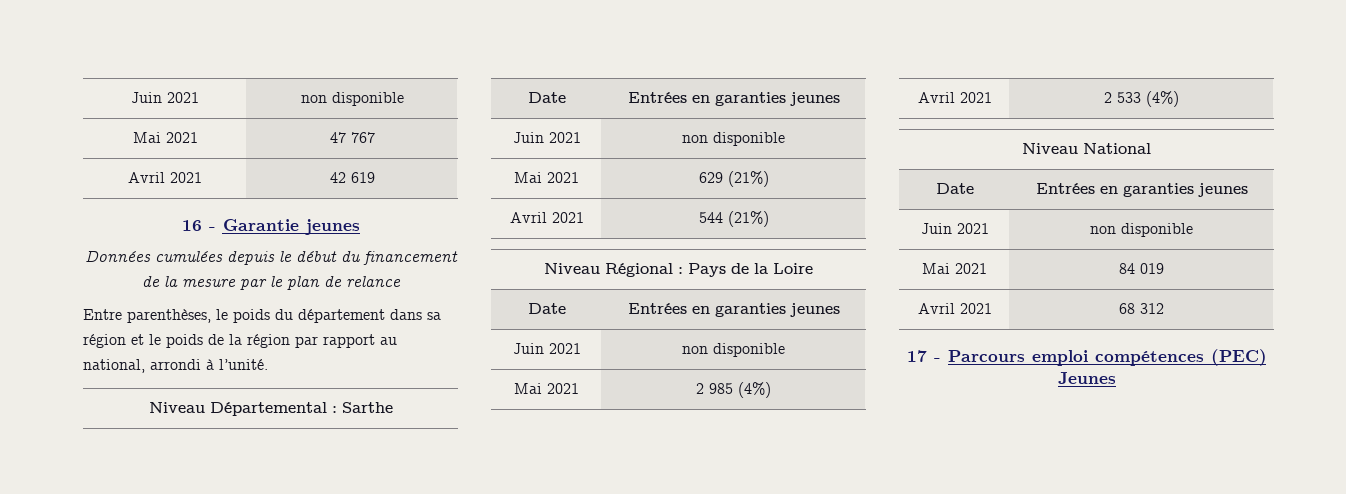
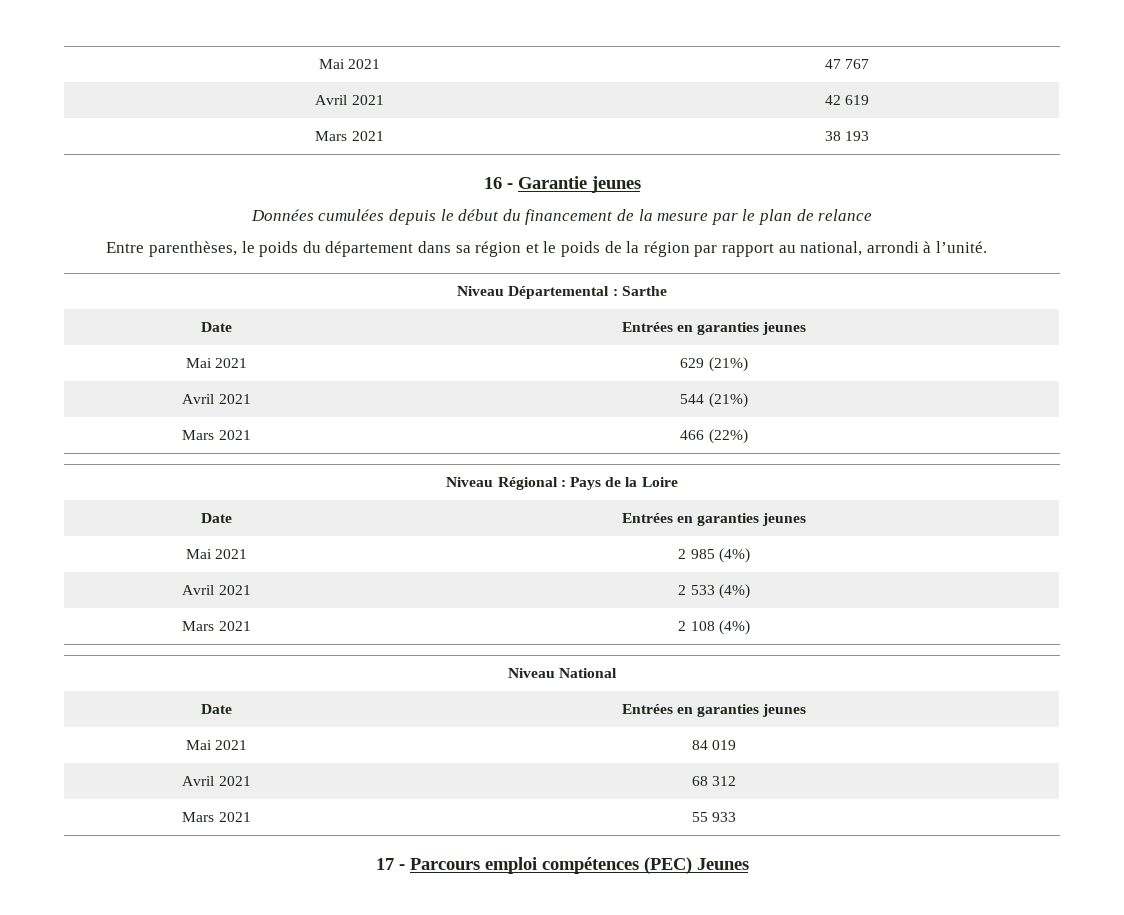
[131,92,199,103] [300,92,404,106] Juin 2021 | non disponible // -> (318, 64) none
(375, 177) none -> [315,131,384,141] [824,131,870,141] // Mars 2021 | 38 193
[512,132,581,143] [682,132,785,146] // Juin 2021 | non disponible -> (807, 328) none
(769, 219) none -> [182,430,251,440] [680,429,748,444] // Mars 2021 | 466 (22%)
[512,343,581,354] [682,343,785,357] // Juin 2021 | non disponible -> (807, 519) none
(1179, 99) none -> [182,621,251,631] [678,620,750,635] // Mars 2021 | 2 108 (4%)
[920,223,989,234] [1090,223,1193,237] // Juin 2021 | non disponible -> (807, 710) none
(1164, 308) none -> [182,812,251,822] [691,812,737,822] // Mars 2021 | 55 933

